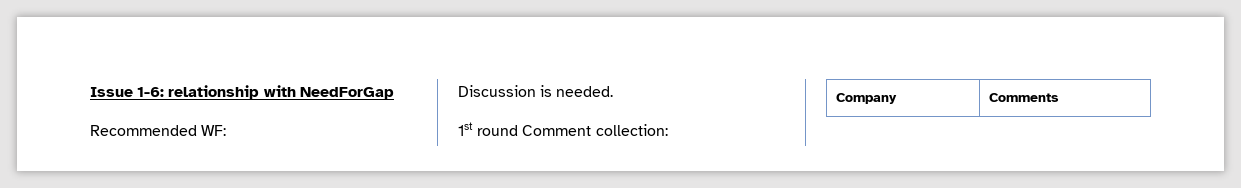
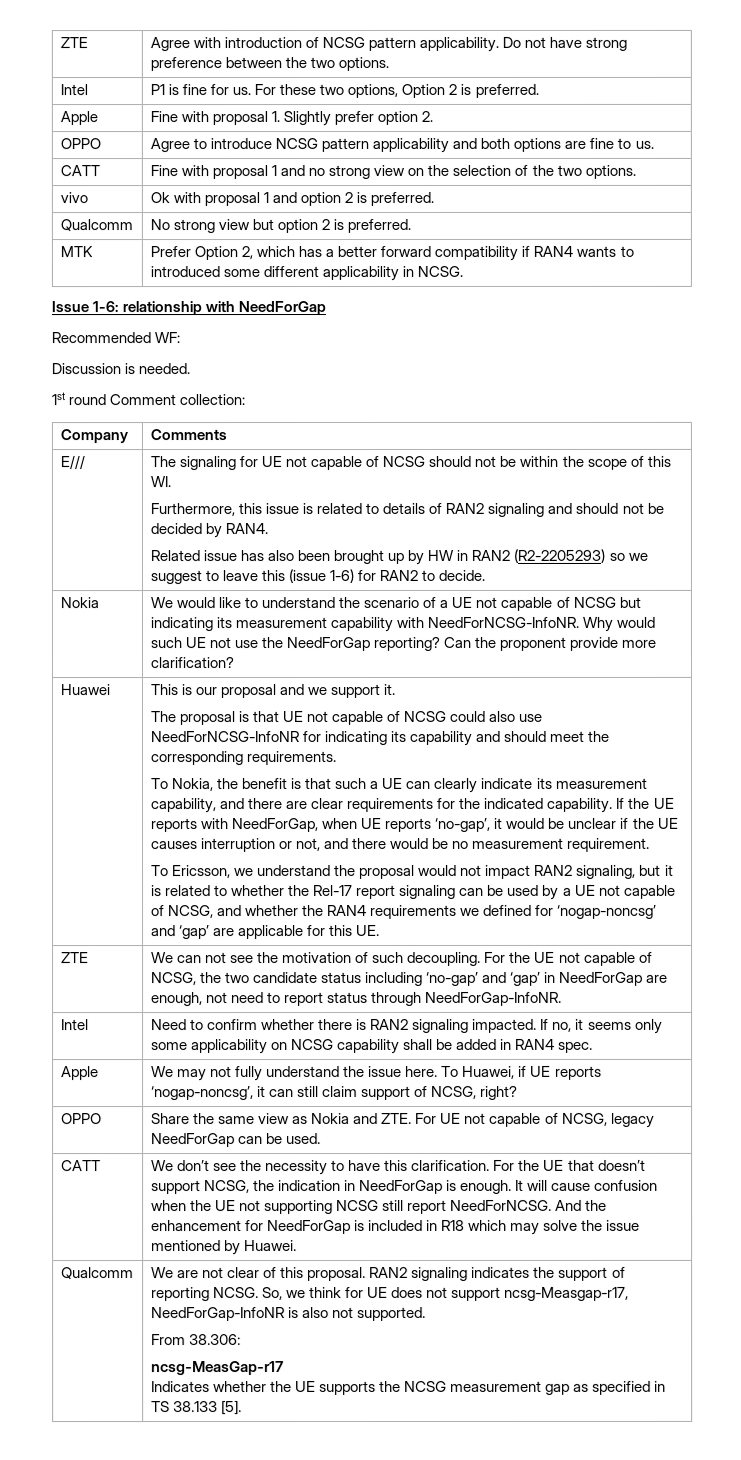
(90, 92) none -> [59,37,88,49] [149,36,628,52] [149,56,390,72] [59,84,88,96] [149,83,539,99] [59,111,98,126] [149,110,434,127] [59,138,101,150] [149,137,654,153] [59,165,100,177] [149,164,636,180] [59,192,88,204] [149,191,435,207] [59,219,133,232] [149,218,412,234] [59,246,93,258] [149,245,634,261] [149,265,464,282] ZTE | Agree with introduction of NCSG pattern applicability. Do not have strong preference between the two options. // Intel | P1 is fine for us. For these two options, Option 2 is preferred. // Apple | Fine with proposal 1. Slightly prefer option 2. // OPPO | Agree to introduce NCSG pattern applicability and both options are fine to us. // CATT | Fine with proposal 1 and no strong view on the selection of the two options. // vivo | Ok with proposal 1 and option 2 is preferred. // Qualcomm | No strong view but option 2 is preferred. // MTK | Prefer Option 2, which has a better forward compatibility if RAN4 wants to introduced some different applicability in NCSG. //
(1060, 97) none -> [59,455,85,470] [149,455,671,471] [149,476,171,488] [149,502,664,517] [149,523,269,539] [149,548,648,565] [149,569,486,585] [59,597,99,609] [149,596,641,611] [149,616,656,633] [149,636,657,652] [149,657,234,669] [59,684,110,696] [149,683,396,699] [149,710,543,726] [150,730,611,746] [150,751,337,766] [150,777,648,793] [150,797,675,814] [150,817,679,833] [150,837,651,853] [150,864,674,880] [150,884,676,900] [150,904,658,920] [150,924,381,940] [60,952,89,964] [150,951,653,966] [150,971,669,987] [150,991,563,1007] [60,1019,89,1031] [150,1018,663,1034] [150,1038,594,1055] [60,1066,99,1081] [150,1065,602,1082] [150,1085,519,1101] [60,1113,102,1125] [150,1112,655,1128] [150,1133,322,1148] [60,1160,101,1172] [150,1159,646,1176] [150,1179,659,1195] [150,1199,608,1215] [150,1219,641,1235] [150,1240,298,1256] [60,1267,134,1280] [150,1266,626,1282] [150,1286,630,1302] [150,1306,427,1322] [150,1334,241,1346] [150,1361,284,1376] [150,1380,667,1396] [150,1400,243,1416] // E/// | The signaling for UE not capable of NCSG should not be within the scope of this WI. // Furthermore, this issue is related to details of RAN2 signaling and should not be decided by RAN4. // Related issue has also been brought up by HW in RAN2 (R2-2205293) so we suggest to leave this (issue 1-6) for RAN2 to decide. // Nokia | We would like to understand the scenario of a UE not capable of NCSG but indicating its measurement capability with NeedForNCSG-InfoNR. Why would such UE not use the NeedForGap reporting? Can the proponent provide more clarification? // Huawei | This is our proposal and we support it. // The proposal is that UE not capable of NCSG could also use NeedForNCSG-InfoNR for indicating its capability and should meet the corresponding requirements. // To Nokia, the benefit is that such a UE can clearly indicate its measurement capability, and there are clear requirements for the indicated capability. If the UE reports with NeedForGap, when UE reports ‘no-gap’, it would be unclear if the UE causes interruption or not, and there would be no measurement requirement. // To Ericsson, we understand the proposal would not impact RAN2 signaling, but it is related to whether the Rel-17 report signaling can be used by a UE not capable of NCSG, and whether the RAN4 requirements we defined for ‘nogap-noncsg’ and ‘gap’ are applicable for this UE. // ZTE | We can not see the motivation of such decoupling. For the UE not capable of NCSG, the two candidate status including ‘no-gap’ and ‘gap’ in NeedForGap are enough, not need to report status through NeedForGap-InfoNR. // Intel | Need to confirm whether there is RAN2 signaling impacted. If no, it seems only some applicability on NCSG capability shall be added in RAN4 spec. // Apple | We may not fully understand the issue here. To Huawei, if UE reports ‘nogap-noncsg’, it can still claim support of NCSG, right? // OPPO | Share the same view as Nokia and ZTE. For UE not capable of NCSG, legacy NeedForGap can be used. // CATT | We don’t see the necessity to have this clarification. For the UE that doesn’t support NCSG, the indication in NeedForGap is enough. It will cause confusion when the UE not supporting NCSG still report NeedForNCSG. And the enhancement for NeedForGap is included in R18 which may solve the issue mentioned by Huawei. // Qualcomm | We are not clear of this proposal. RAN2 signaling indicates the support of reporting NCSG. So, we think for UE does not support ncsg-Measgap-r17, NeedForGap-InfoNR is also not supported. // From 38.306: // ncsg-MeasGap-r17 // Indicates whether the UE supports the NCSG measurement gap as specified in TS 38.133 [5].

